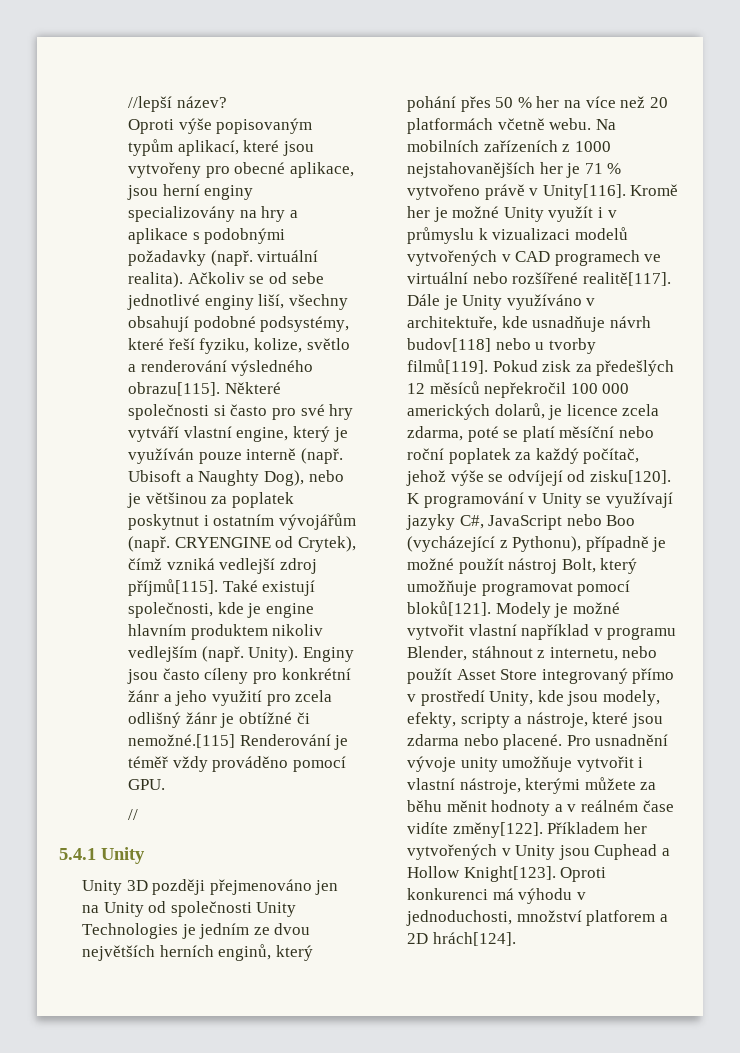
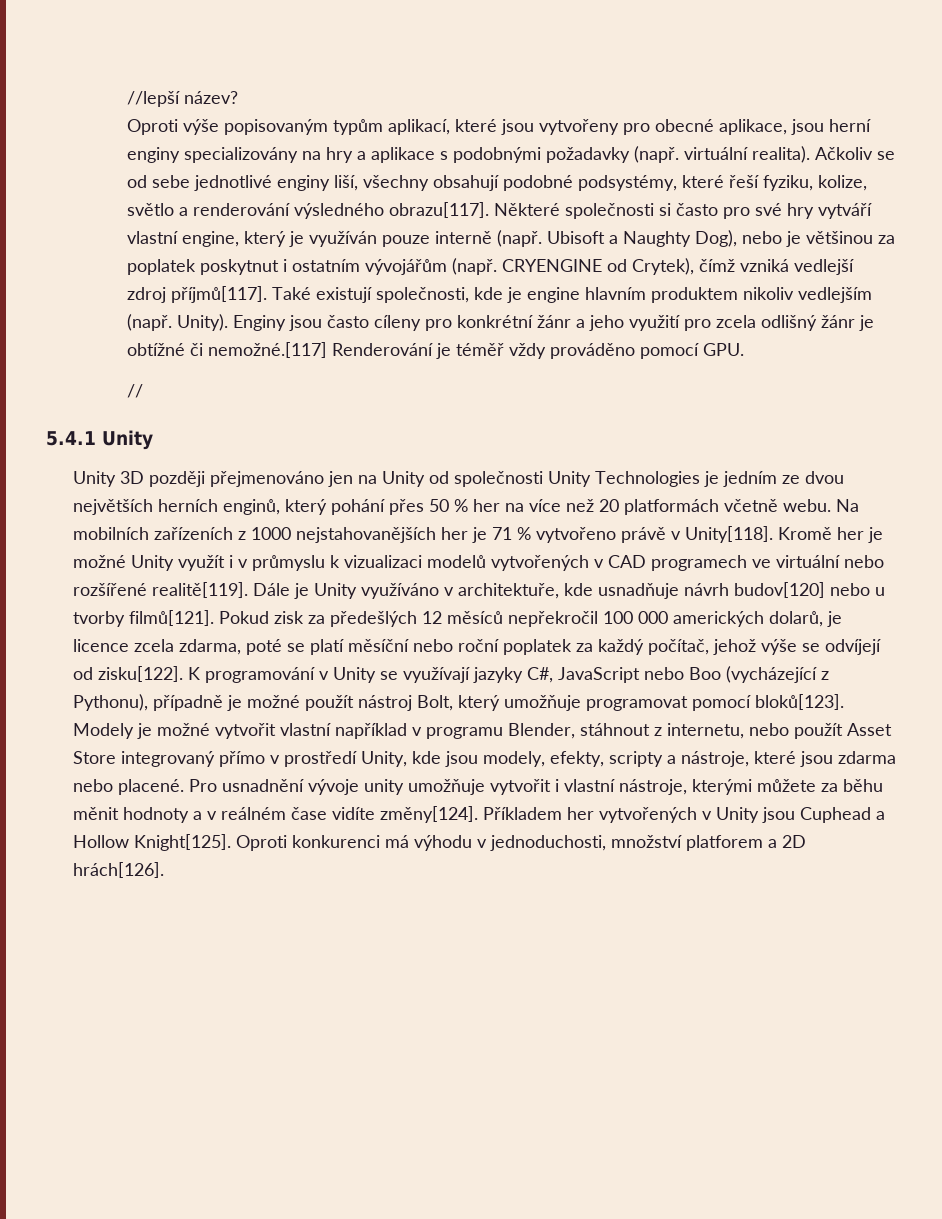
[128,382,221,396] obrazu[115]. -> [388,202,489,218] obrazu[117].
[128,579,219,596] příjmů[115]. -> [170,286,267,303] příjmů[117].
[128,734,236,748] nemožné.[115] -> [207,342,327,358] nemožné.[117]
[542,184,626,200] Unity[116]. -> [684,526,773,543] Unity[118].
[582,272,671,286] realitě[117]. -> [151,582,248,598] realitě[119].
[407,338,492,352] budov[118] -> [733,582,825,598] budov[120]
[407,359,489,374] filmů[119]. -> [128,610,214,626] filmů[121].
[590,470,672,484] zisku[120]. -> [97,666,183,682] zisku[122].
[407,601,492,616] bloků[121]. -> [754,694,844,710] bloků[123].
[452,822,543,838] změny[122]. -> [379,806,478,823] změny[124].
[463,866,556,882] Knight[123]. -> [133,834,231,851] Knight[125].
[432,932,516,946] hrách[124]. -> [72,862,164,878] hrách[126].

